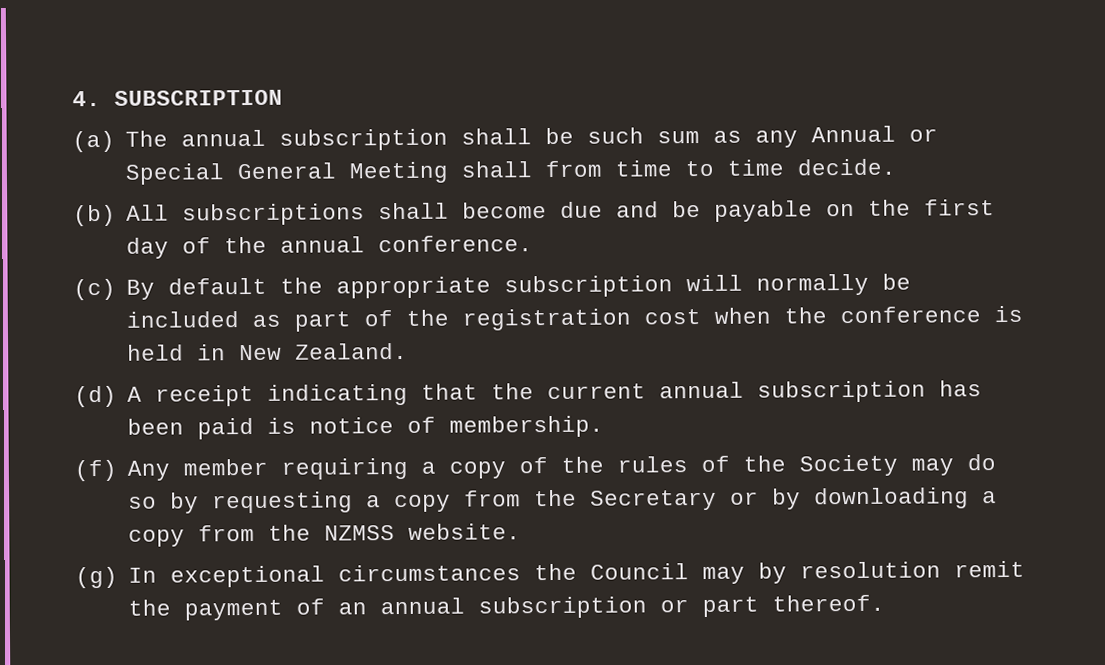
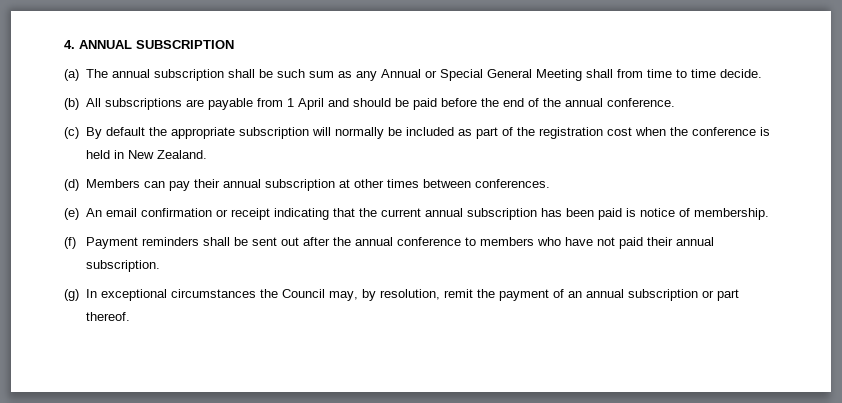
(101, 98) none -> [79,40,132,49] ANNUAL
[378,199,996,222] [126,237,170,259] shall become due and be payable on the first day -> [185,98,524,110] are payable from 1 April and should be paid before the end
[127,386,143,402] A -> [85,179,550,191] [64,208,228,220] Members can pay their annual subscription at other times between conferences. // (e) An email confirmation or
[127,454,997,481] [128,487,998,514] [128,523,522,547] Any member requiring a copy of the rules of the Society may do so by requesting a copy from the Secretary or by downloading a copy from the NZMSS website. -> [85,237,714,249] [85,260,160,272] Payment reminders shall be sent out after the annual conference to members who have not paid their annual subscription.
[702,561,942,585] may by resolution -> [328,289,440,301] may, by resolution,

